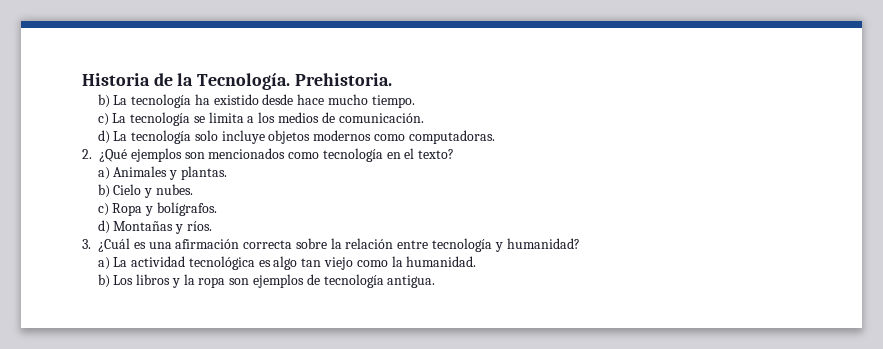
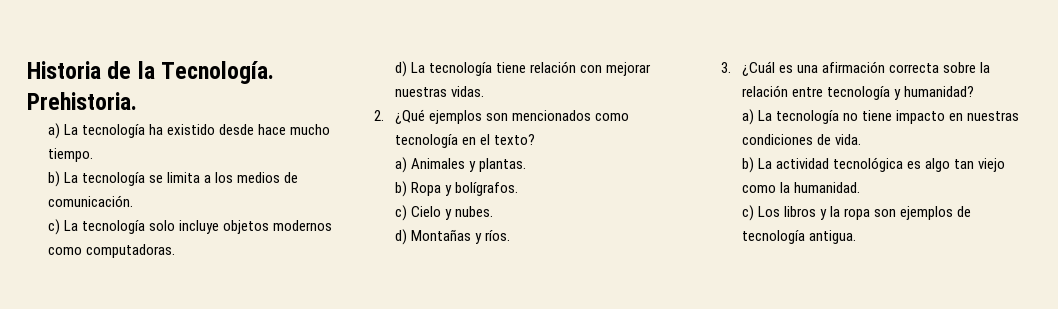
[97,94,110,108] b) -> [48,123,61,139] a)
[97,113,109,126] c) -> [48,171,61,187] b)
[97,130,110,144] d) -> [48,219,61,235] c)
(495, 137) none -> [395,61,652,77] [395,86,485,97] // d) La tecnología tiene relación con mejorar nuestras vidas.
(110, 191) none -> [411,182,519,196] [395,205,408,221] Ropa y bolígrafos. // c)
[97,202,217,216] // c) Ropa y bolígrafos. -> (494, 211) none
(128, 262) none -> [776,110,1020,124] [742,134,862,145] [742,157,773,173] tecnología no tiene impacto en nuestras condiciones de vida. // b) La
[97,274,110,288] b) -> [742,205,755,221] c)

